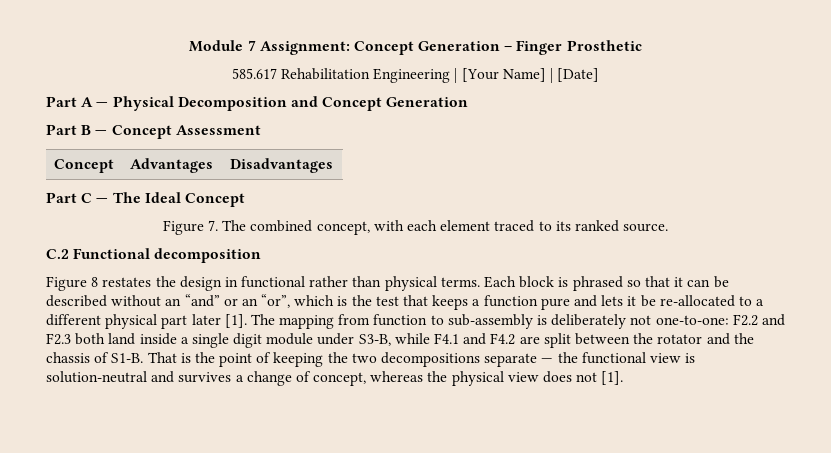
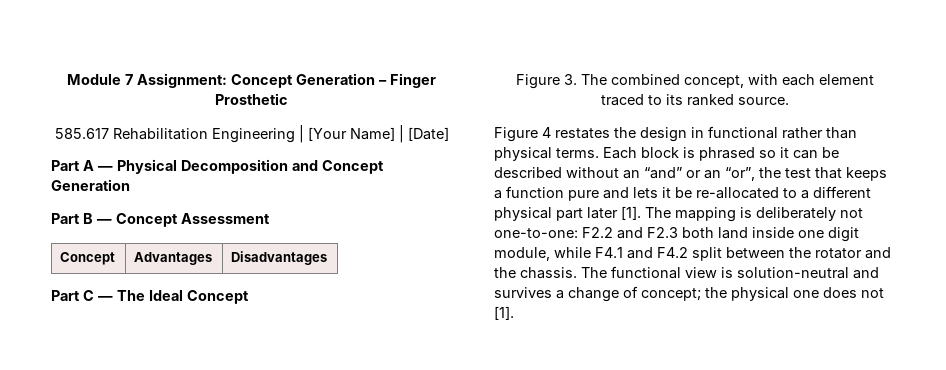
[208,220,219,231] 7. -> [563,74,577,85] 3.
[46,248,262,263] [46,276,99,291] // C.2 Functional decomposition // Figure 8 -> [494,127,551,142] // Figure 4
[644,276,670,287] that -> (776, 154) none
[294,295,348,306] which is -> (755, 174) none
[338,314,533,329] from function to sub-assembly -> (736, 214) none
[180,333,391,348] a single digit module under S3-B, -> [798,227,859,242] [494,247,550,261] one digit module,
[519,336,540,344] are -> (688, 252) none
[46,352,578,367] chassis of S1-B. That is the point of keeping the two decompositions separate — the -> [520,267,607,279] chassis. The
[313,371,424,386] concept, whereas -> [641,288,701,301] concept;
[507,372,539,382] view -> [793,290,819,298] one

